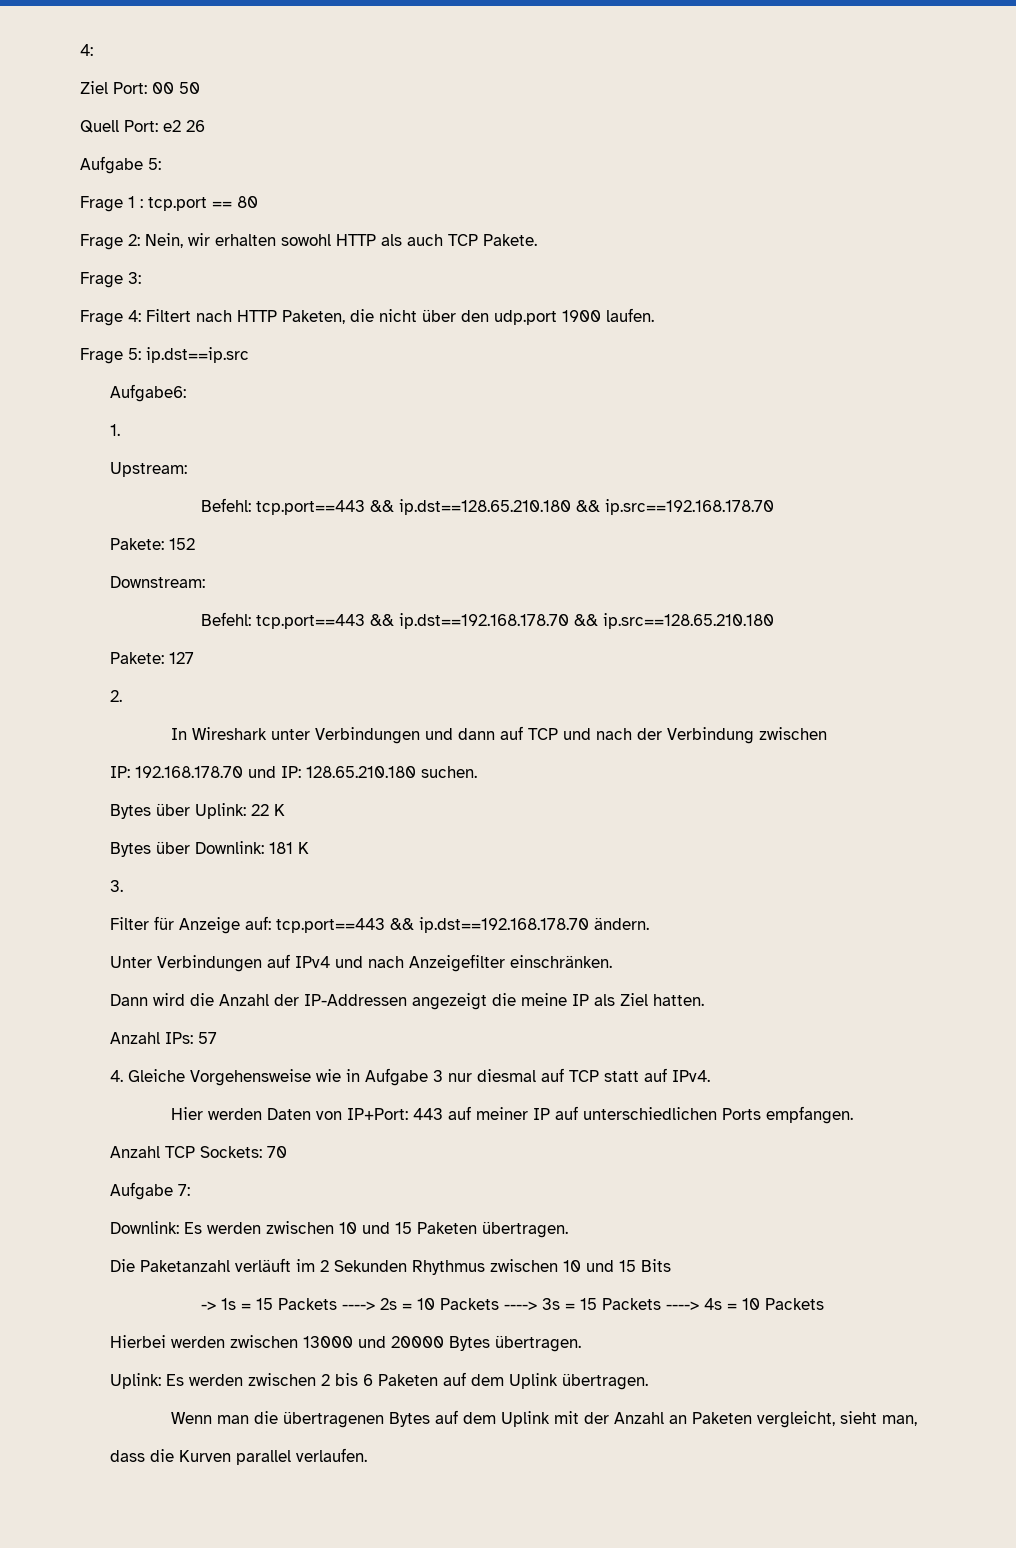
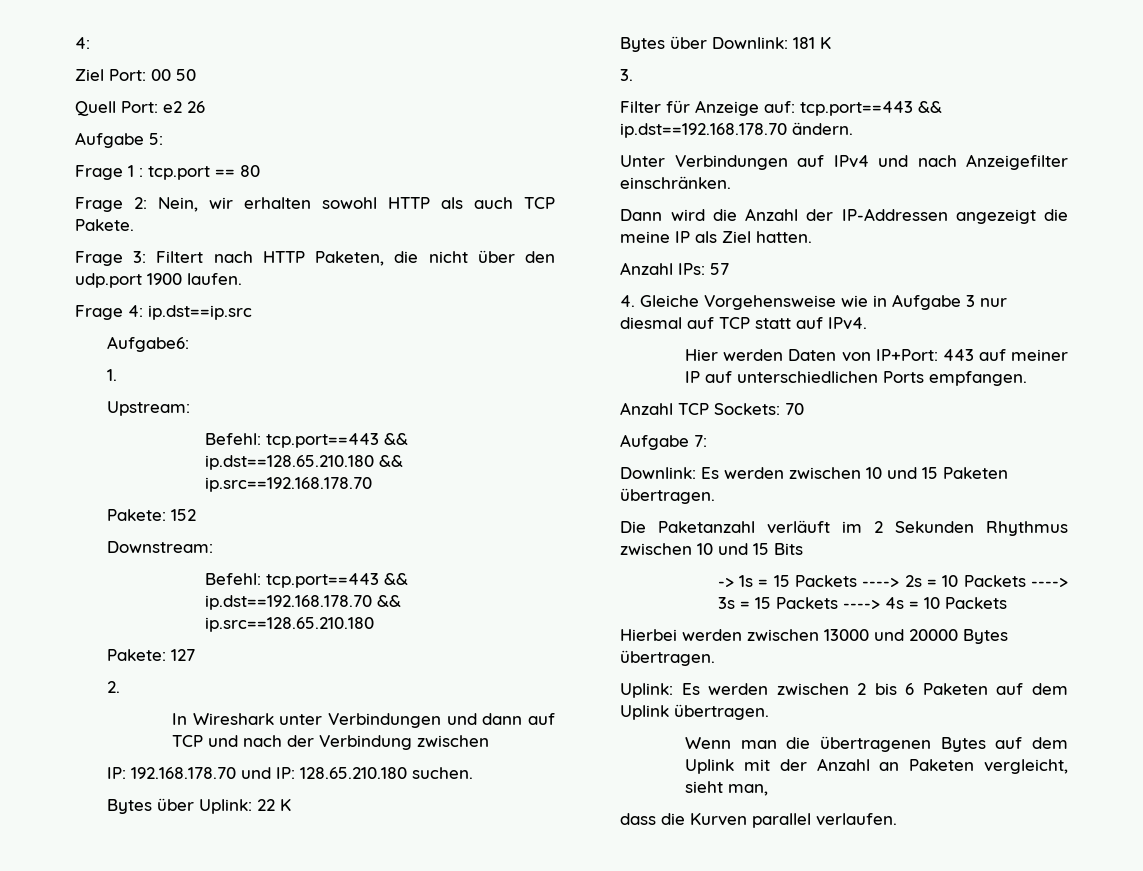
[80,310,141,326] // Frage 4: -> (147, 257) none
[128,348,141,360] 5: -> [128,305,143,317] 4:

